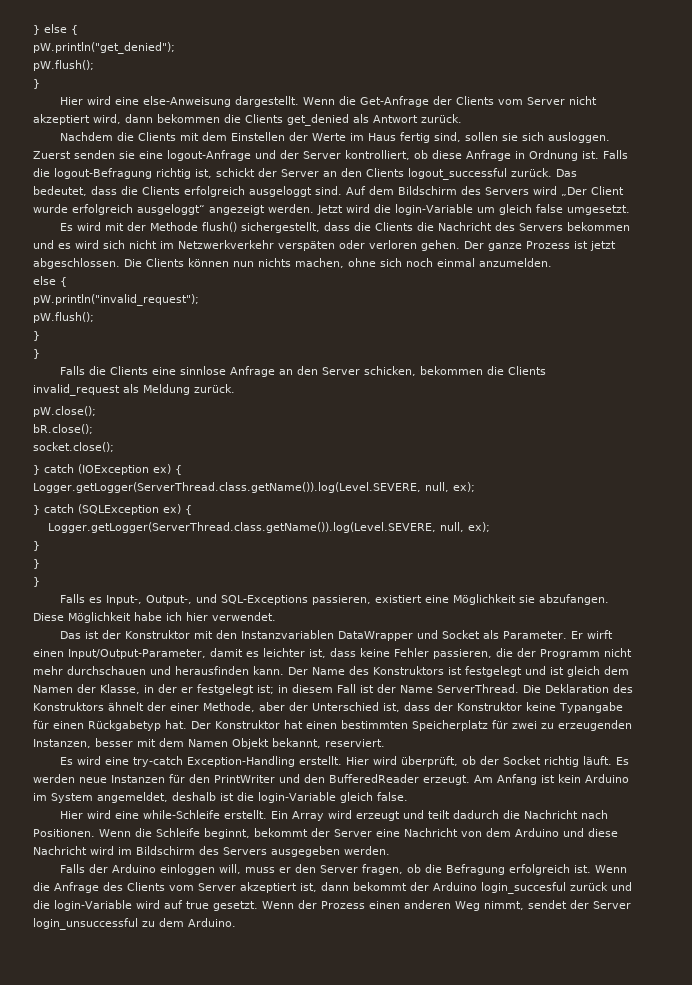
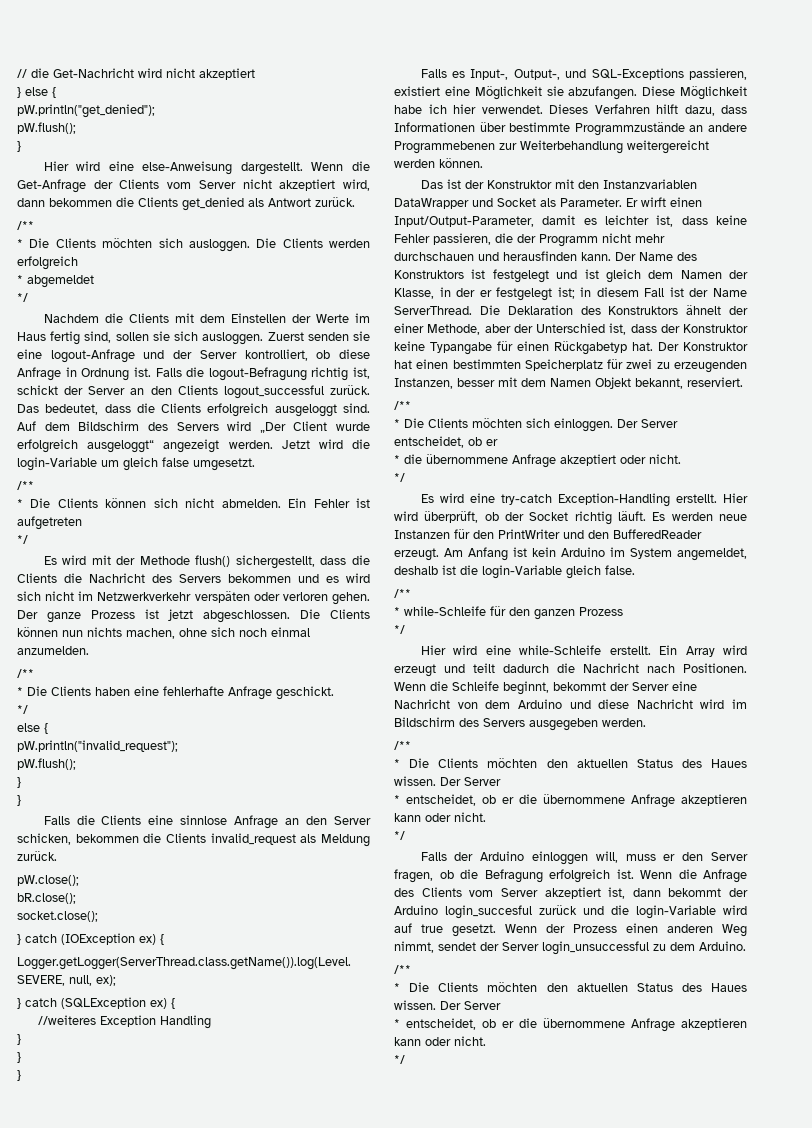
(33, 30) none -> [17,68,255,80] // die Get-Nachricht wird nicht akzeptiert //
(462, 118) none -> [17,221,34,230] [17,238,370,252] [17,256,78,270] [17,275,94,288] [17,293,28,302] // /** // * Die Clients möchten sich ausloggen. Die Clients werden erfolgreich // * abgemeldet // */
(630, 210) none -> [17,481,34,490] [17,498,371,508] [17,516,82,530] [17,535,28,544] // /** // * Die Clients können sich nicht abmelden. Ein Fehler ist aufgetreten // */
(552, 262) none -> [17,669,34,678] [17,686,334,700] [17,705,28,714] // /** // * Die Clients haben eine fehlerhafte Anfrage geschickt. // */
[48,522,491,533] Logger.getLogger(ServerThread.class.getName()).log(Level.SEVERE, null, ex); -> [37,1015,211,1029] //weiteres Exception Handling
(276, 616) none -> [549,104,747,116] [394,122,747,136] [394,140,709,154] [394,158,483,168] Dieses Verfahren hilft dazu, dass Informationen über bestimmte Programmzustände an andere Programmebenen zur Weiterbehandlung weitergereicht werden können.
(385, 743) none -> [394,401,411,410] [394,418,678,432] [394,436,498,448] [394,454,681,468] [394,473,405,482] // /** // * Die Clients möchten sich einloggen. Der Server entscheidet, ob er // * die übernommene Anfrage akzeptiert oder nicht. // */
(408, 796) none -> [394,589,411,598] [394,606,623,620] [394,625,405,634] // /** // * while-Schleife für den ganzen Prozess // */
(390, 850) none -> [394,741,411,750] [394,758,747,768] [394,776,501,786] [394,794,747,808] [394,812,486,822] [394,831,405,840] // /** // * Die Clients möchten den aktuellen Status des Haues wissen. Der Server // * entscheidet, ob er die übernommene Anfrage akzeptieren kann oder nicht. // */
(236, 922) none -> [394,965,411,974] [394,982,747,992] [394,1000,501,1010] [394,1018,747,1032] [394,1036,486,1046] [394,1055,405,1064] // /** // * Die Clients möchten den aktuellen Status des Haues wissen. Der Server // * entscheidet, ob er die übernommene Anfrage akzeptieren kann oder nicht. // */

